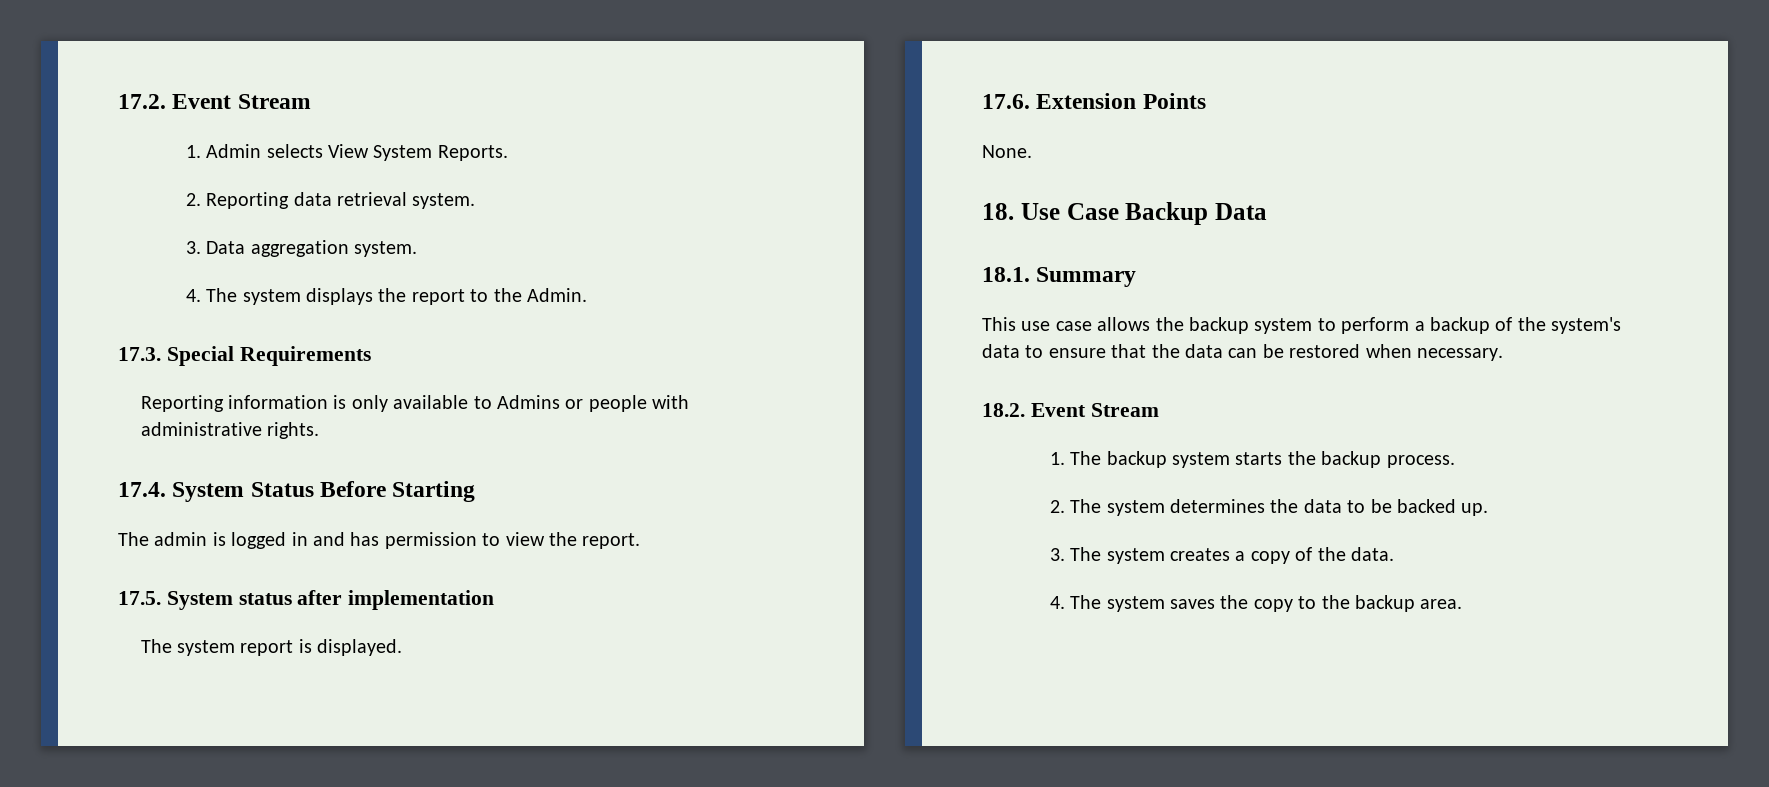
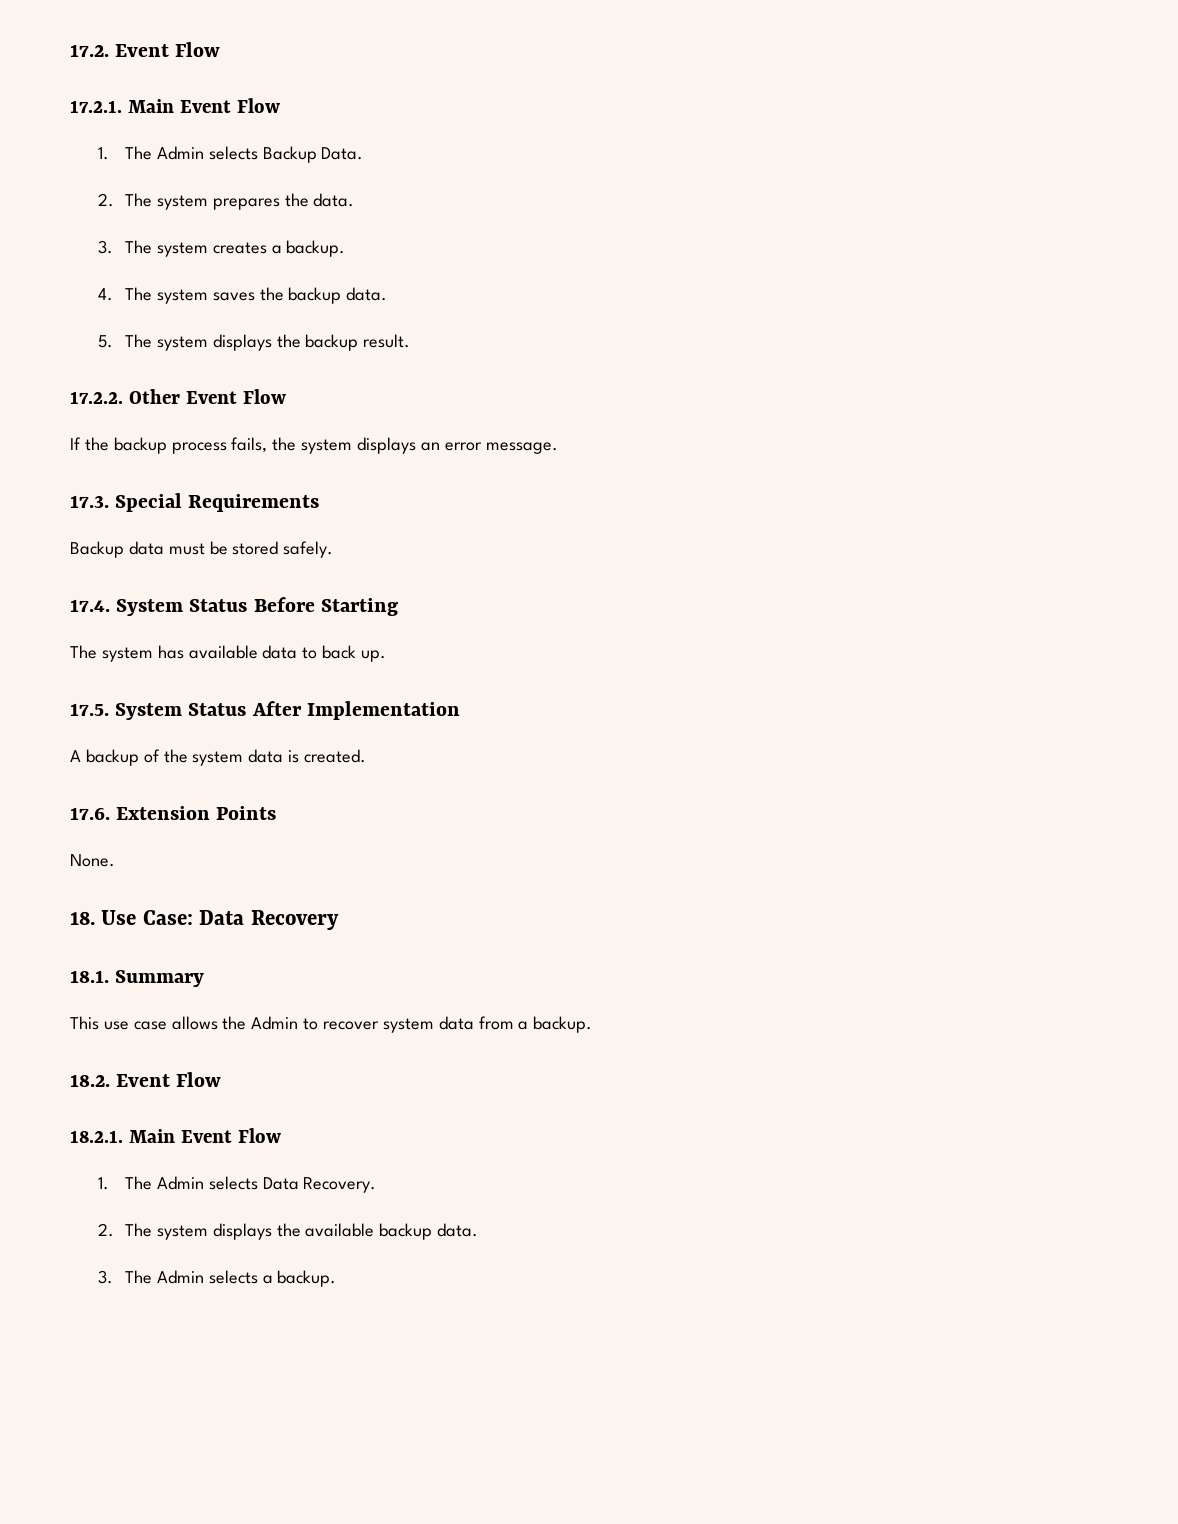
[237,94,311,109] [185,144,508,161] [185,192,476,209] [185,240,417,257] [185,288,587,305] [118,346,371,366] [140,395,690,412] [140,422,319,439] Stream // 1. Admin selects View System Reports. // 2. Reporting data retrieval system. // 3. Data aggregation system. // 4. The system displays the report to the Admin. // 17.3. Special Requirements // Reporting information is only available to Admins or people with administrative rights. -> [175,42,221,57] [70,98,280,113] [97,146,364,163] [97,193,355,210] [97,240,346,257] [97,287,388,304] [97,334,411,351] [70,389,286,404] [70,437,558,454] [70,493,320,512] [70,541,334,558] Flow // 17.2.1. Main Event Flow // 1. The Admin selects Backup Data. // 2. The system prepares the data. // 3. The system creates a backup. // 4. The system saves the backup data. // 5. The system displays the backup result. // 17.2.2. Other Event Flow // If the backup process fails, the system displays an error message. // 17.3. Special Requirements // Backup data must be stored safely.
[154,532,641,549] [118,590,495,610] [140,639,403,656] admin is logged in and has permission to view the report. // 17.5. System status after implementation // The system report is displayed. -> [101,645,387,662] [70,701,460,720] [70,749,367,766] system has available data to back up. // 17.5. System Status After Implementation // A backup of the system data is created.
[1066,202,1267,225] Case Backup Data -> [142,910,339,930] Case: Data Recovery
[1189,317,1622,334] [982,344,1503,361] [982,403,1159,417] [1049,451,1455,468] [1049,499,1489,516] [1049,547,1394,564] [1049,595,1463,612] backup system to perform a backup of the system's data to ensure that the data can be restored when necessary. // 18.2. Event Stream // 1. The backup system starts the backup process. // 2. The system determines the data to be backed up. // 3. The system creates a copy of the data. // 4. The system saves the copy to the backup area. -> [251,1016,593,1033] [70,1072,222,1087] [70,1128,281,1143] [97,1176,377,1193] [97,1223,479,1240] [97,1270,337,1287] Admin to recover system data from a backup. // 18.2. Event Flow // 18.2.1. Main Event Flow // 1. The Admin selects Data Recovery. // 2. The system displays the available backup data. // 3. The Admin selects a backup.

